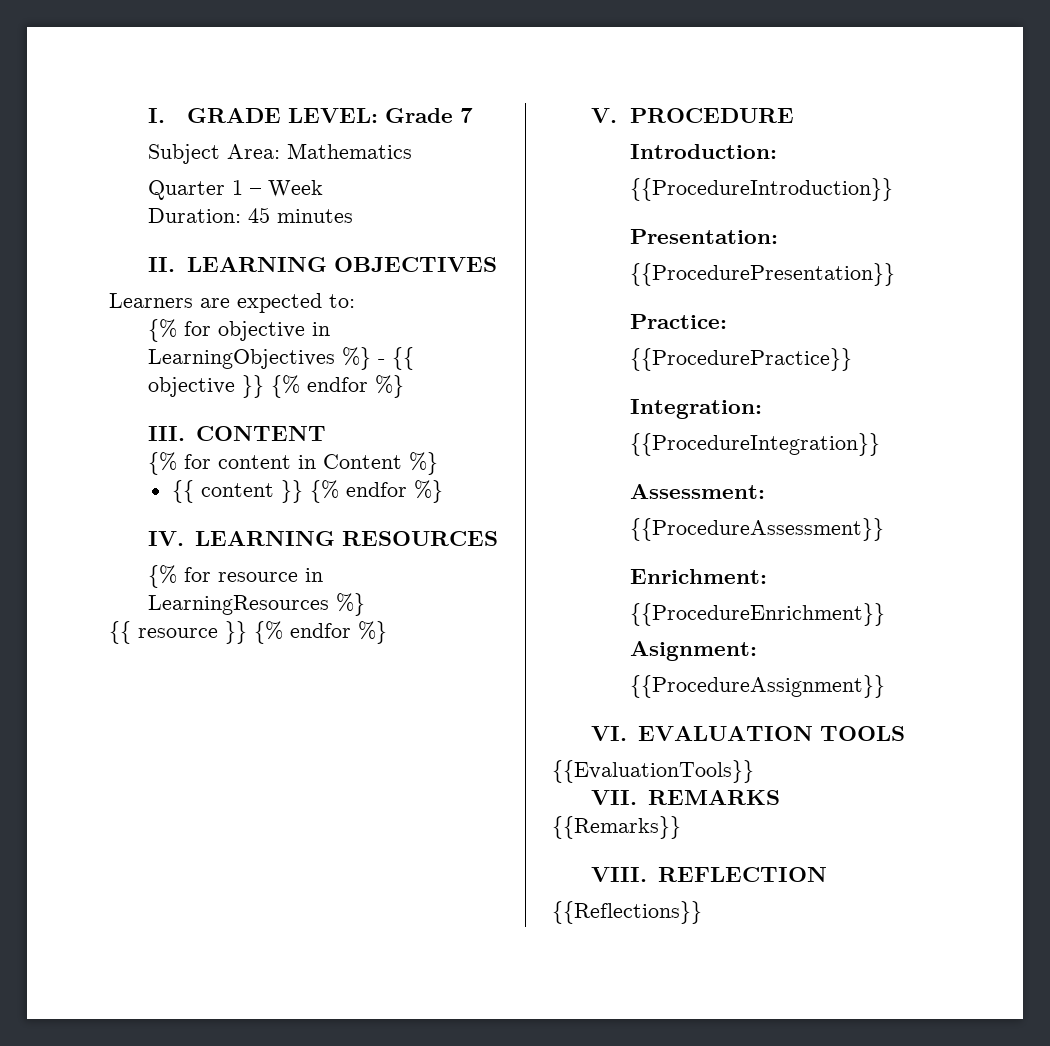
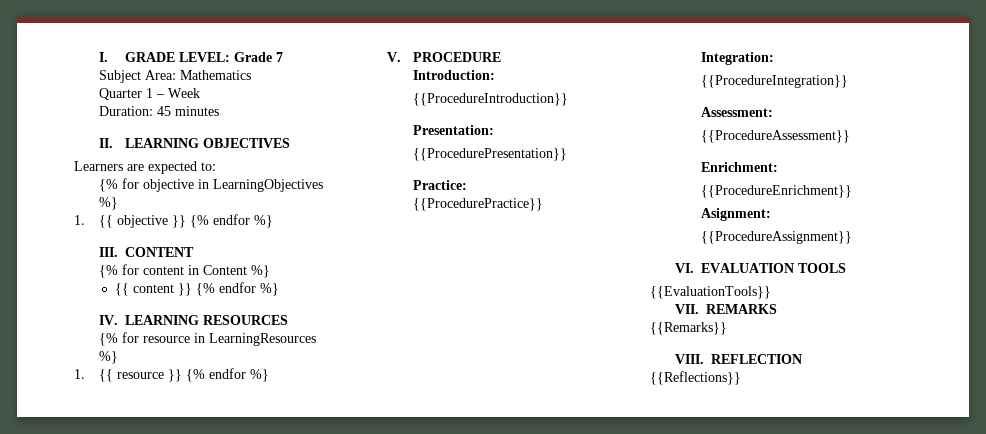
[377,359,385,364] - -> [74,215,85,225] // 1.
(365, 604) none -> [74,369,85,379] 1.

